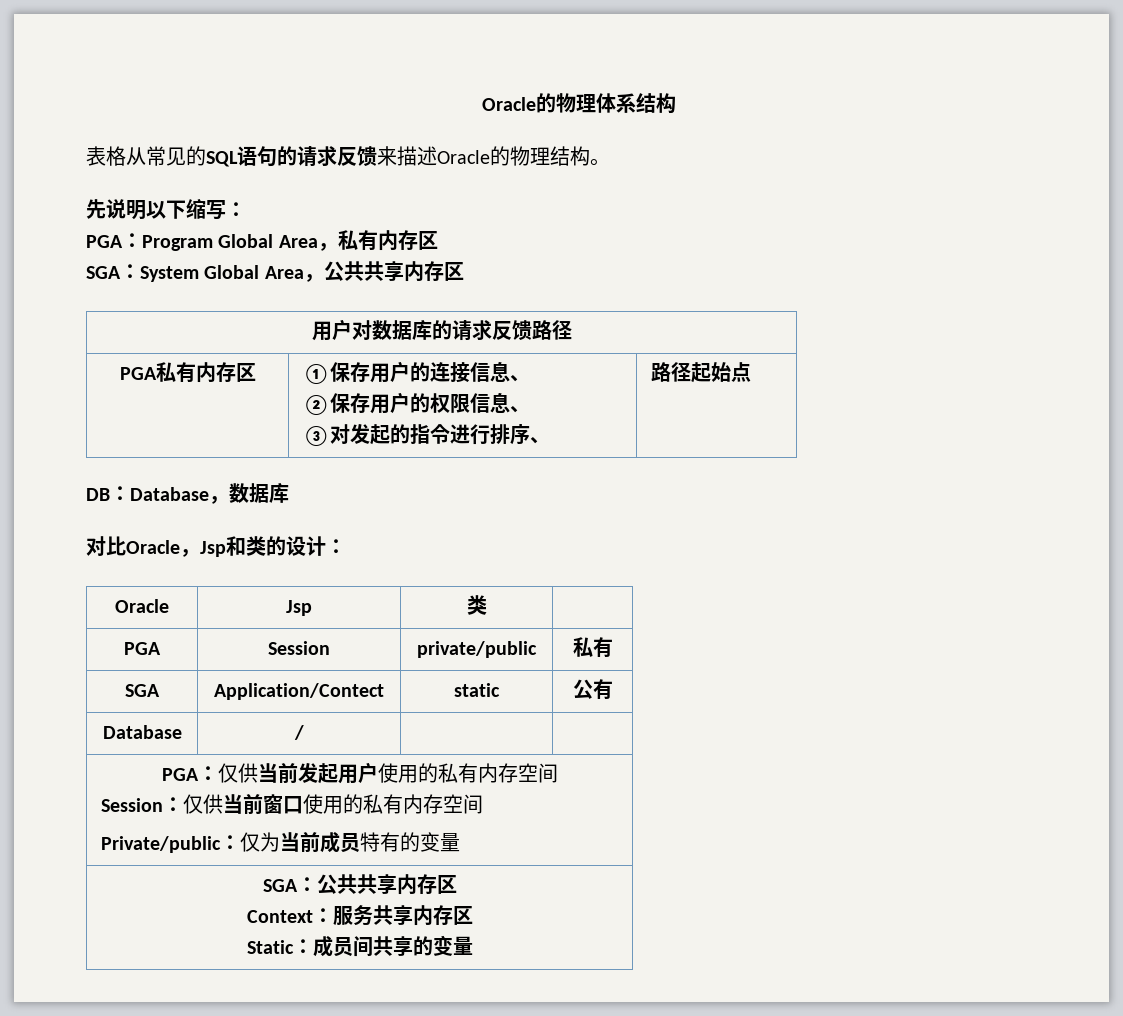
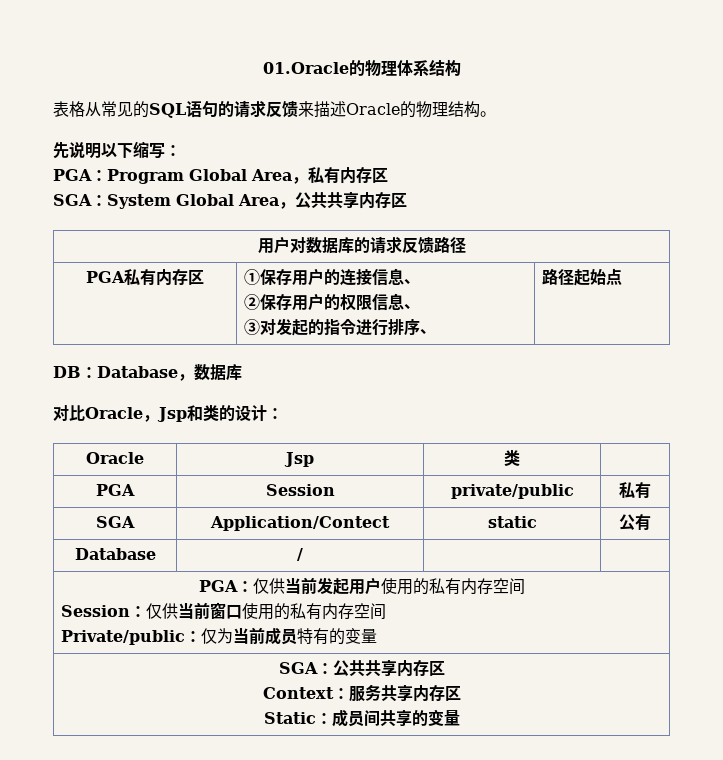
[482,97,536,111] Oracle -> [262,62,349,74] 01.Oracle

